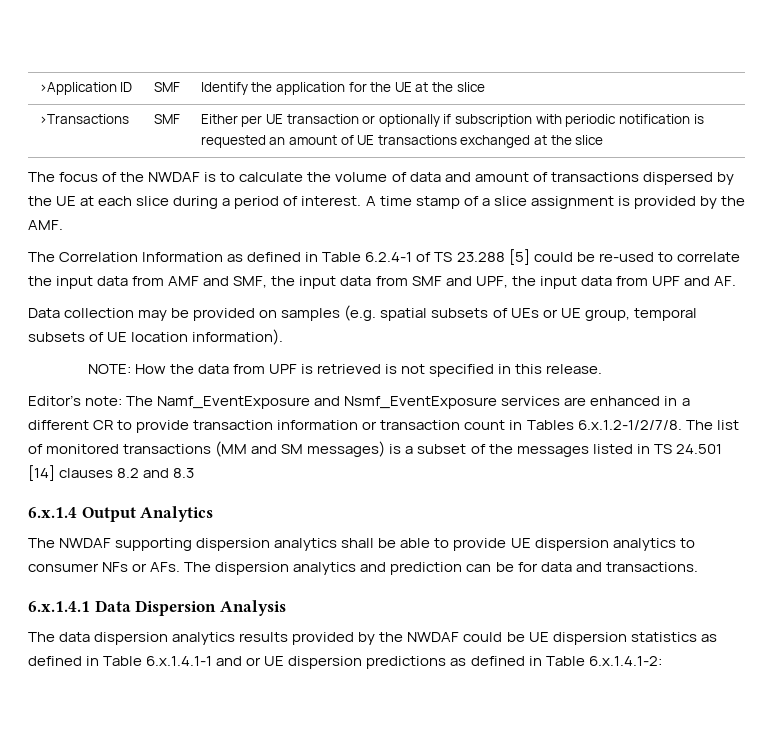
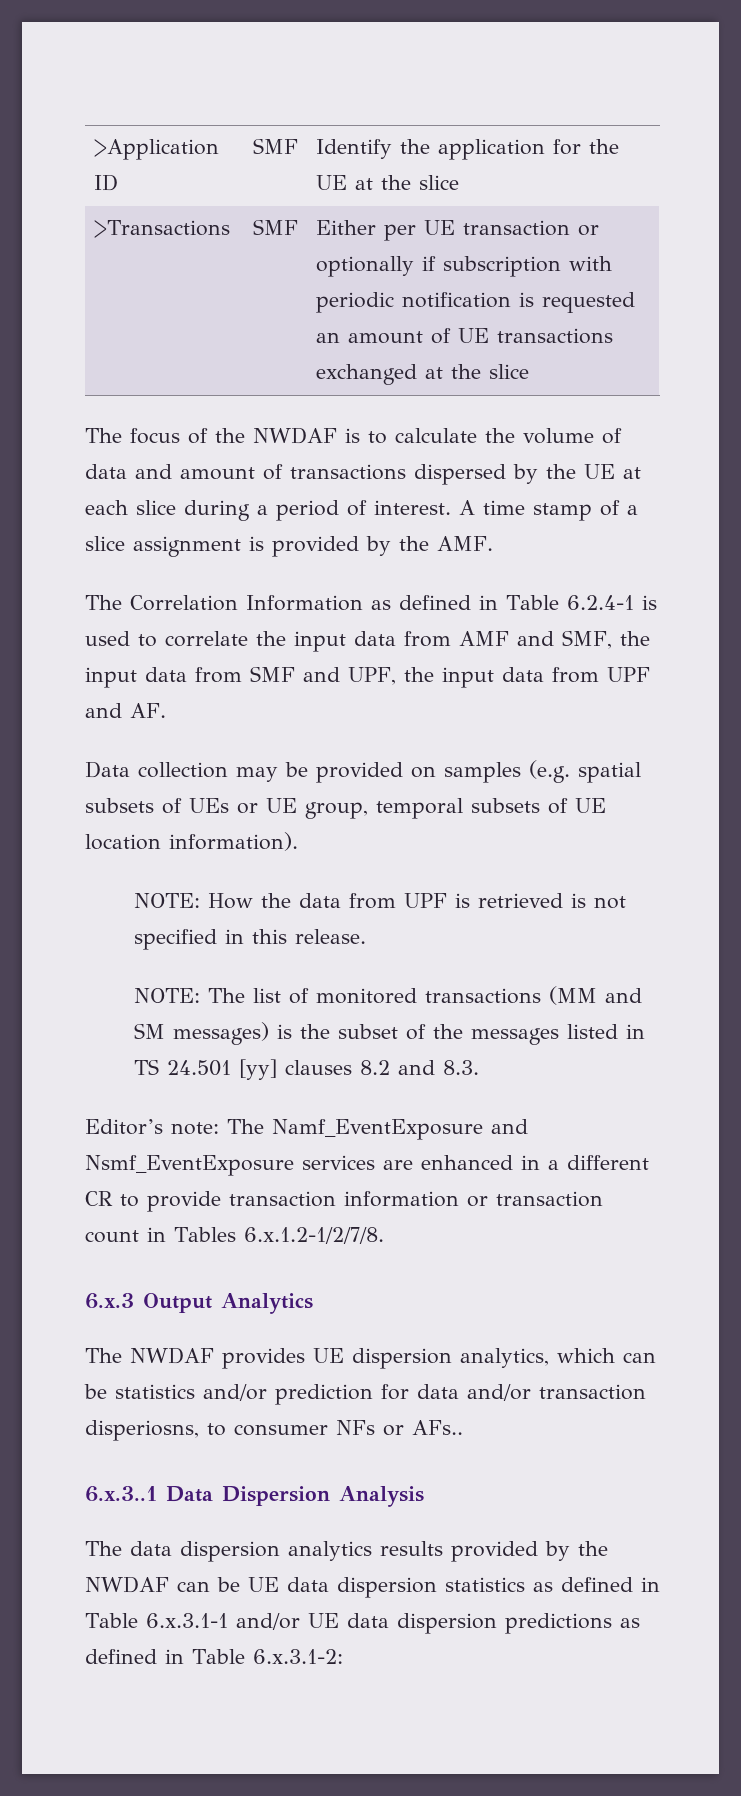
[416,249,654,265] of TS 23.288 [5] could be re-used -> [641,595,657,610] [85,631,130,646] is used
(603, 369) none -> [133,986,642,1005] [133,1022,645,1045] [133,1059,479,1080] // NOTE: The list of monitored transactions (MM and SM messages) is the subset of the messages listed in TS 24.501 [yy] clauses 8.2 and 8.3.
[685,420,739,430] [28,441,722,457] [28,465,195,481] [28,506,214,522] [28,538,695,551] [28,562,698,575] [28,601,90,612] The list of monitored transactions (MM and SM messages) is a subset of the messages listed in TS 24.501 [14] clauses 8.2 and 8.3 // 6.x.1.4 Output Analytics // The NWDAF supporting dispersion analytics shall be able to provide UE dispersion analytics to consumer NFs or AFs. The dispersion analytics and prediction can be for data and transactions. // 6.x.1.4.1 -> [85,1293,313,1314] [85,1347,656,1369] [84,1384,646,1405] [85,1420,463,1441] [85,1486,157,1502] // 6.x.3 Output Analytics // The NWDAF provides UE dispersion analytics, which can be statistics and/or prediction for data and/or transaction disperiosns, to consumer NFs or AFs.. // 6.x.3..1
[463,632,503,642] could -> [177,1581,210,1592] can
(549, 637) none -> [287,1577,329,1592] data
[146,656,285,666] 6.x.1.4.1-1 and or UE -> [145,1613,389,1630] 6.x.3.1-1 and/or UE data
[588,656,662,666] 6.x.1.4.1-2: -> [252,1649,343,1664] 6.x.3.1-2:

